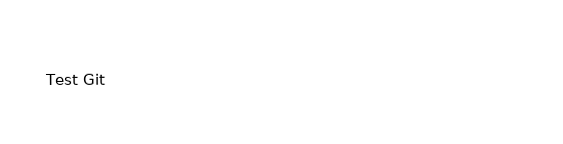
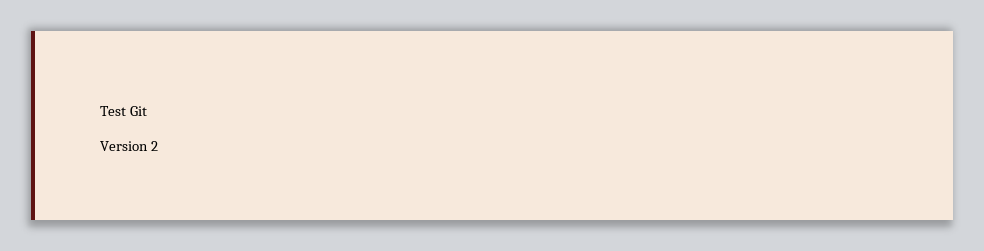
(106, 79) none -> [100,141,158,151] // Version 2

